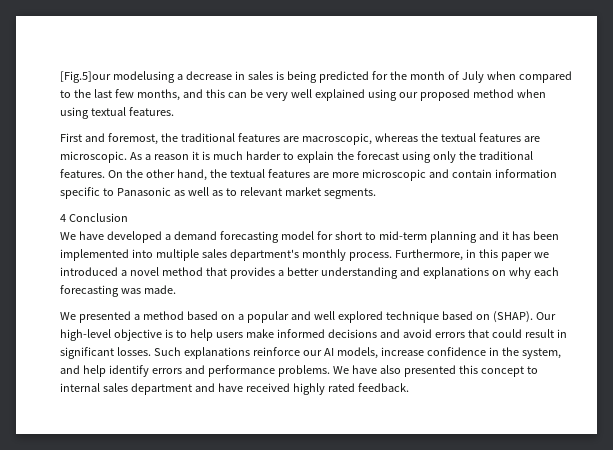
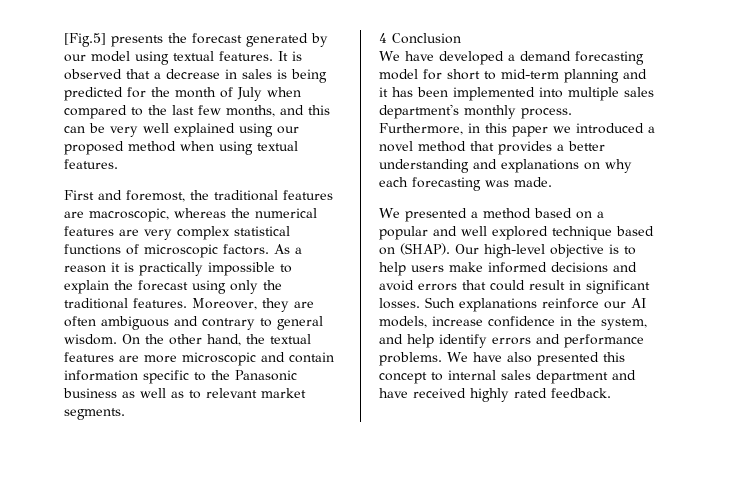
[60,71,175,83] [Fig.5]our modelusing -> [64,33,328,47] [64,51,302,65] [64,69,150,80] [Fig.5] presents the forecast generated by our model using textual features. It is observed that
[440,133,540,142] [60,151,127,163] textual features are microscopic. -> [255,208,317,218] [64,226,290,240] [64,244,269,258] numerical features are very complex statistical functions of microscopic factors.
[212,151,281,160] much harder -> [139,262,275,276] practically impossible
(105, 173) none -> [192,298,314,312] [64,316,323,330] [64,334,117,345] Moreover, they are often ambiguous and contrary to general wisdom.
[116,187,171,196] Panasonic -> [211,370,297,381] [63,388,117,398] the Panasonic business

